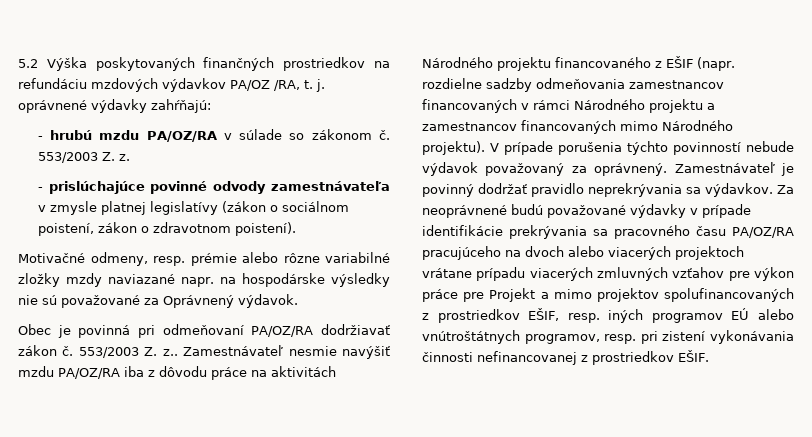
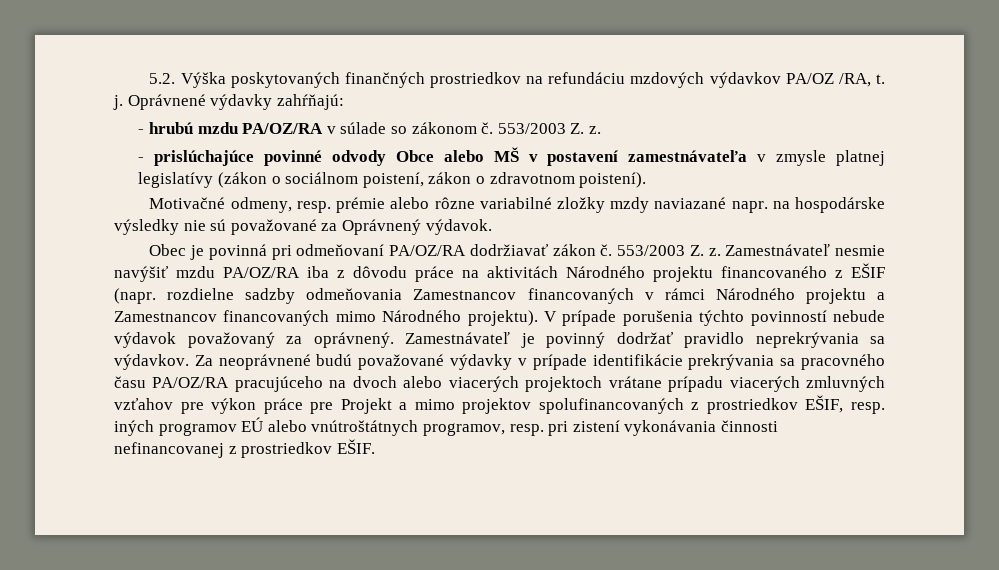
[18,59,38,68] 5.2 -> [149,73,176,84] 5.2.
[18,100,87,113] oprávnené -> [127,94,206,110] Oprávnené
(267, 187) none -> [395,147,619,166] Obce alebo MŠ v postavení
[162,349,178,356] z.. -> [708,248,721,256] z.
[629,80,724,89] zamestnancov -> [413,289,517,300] Zamestnancov
[422,122,517,131] zamestnancov -> [114,311,217,322] Zamestnancov

